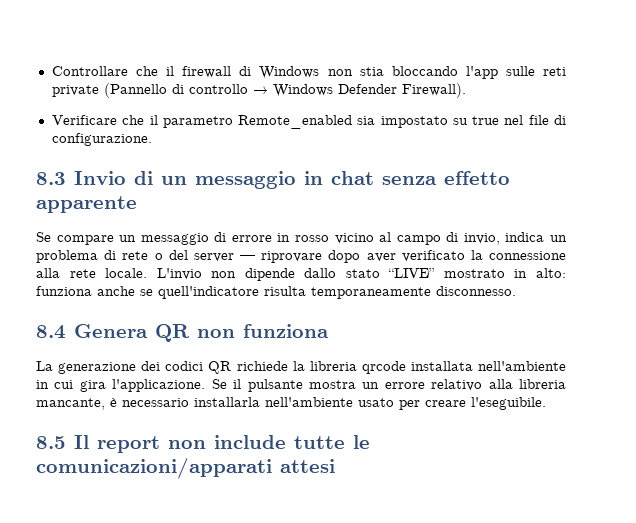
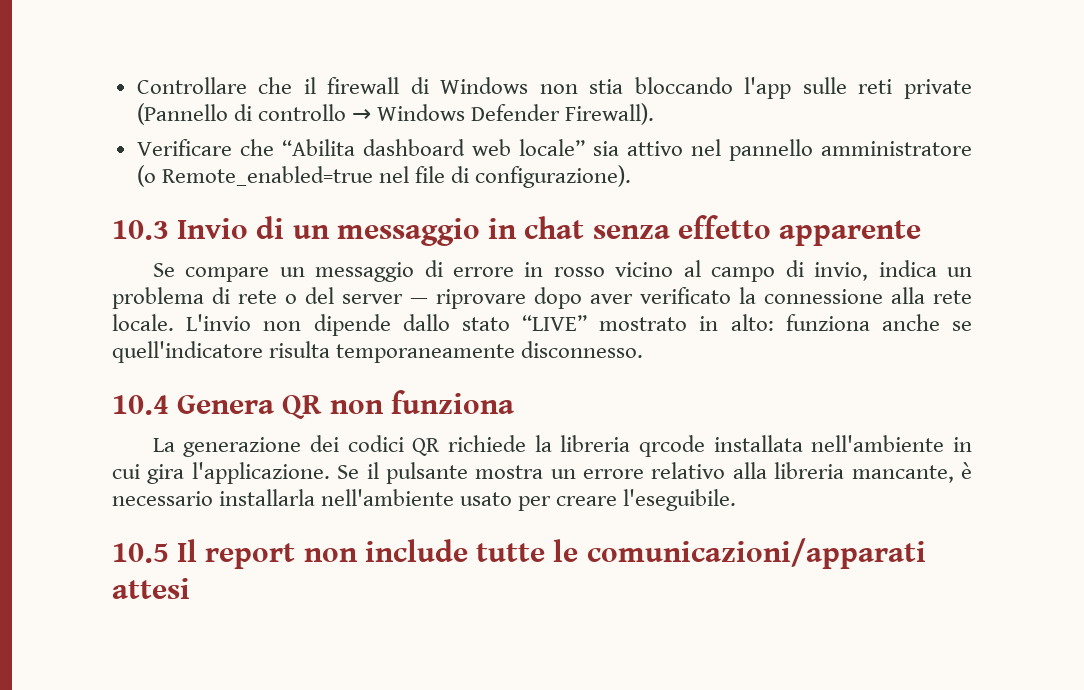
[149,115,500,129] il parametro Remote_enabled sia impostato su true -> [281,139,972,161] [136,165,373,187] “Abilita dashboard web locale” sia attivo nel pannello amministratore (o Remote_enabled=true
[51,133,152,146] [36,172,66,185] configurazione. // 8.3 -> [475,165,632,188] [112,220,169,240] configurazione). // 10.3
[36,325,66,339] 8.4 -> [112,395,169,415] 10.4
[36,436,66,449] 8.5 -> [112,543,169,563] 10.5

